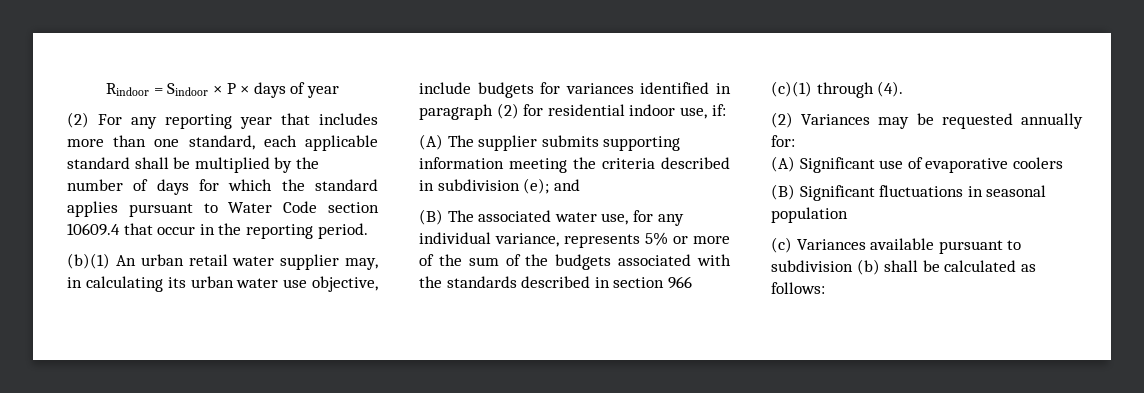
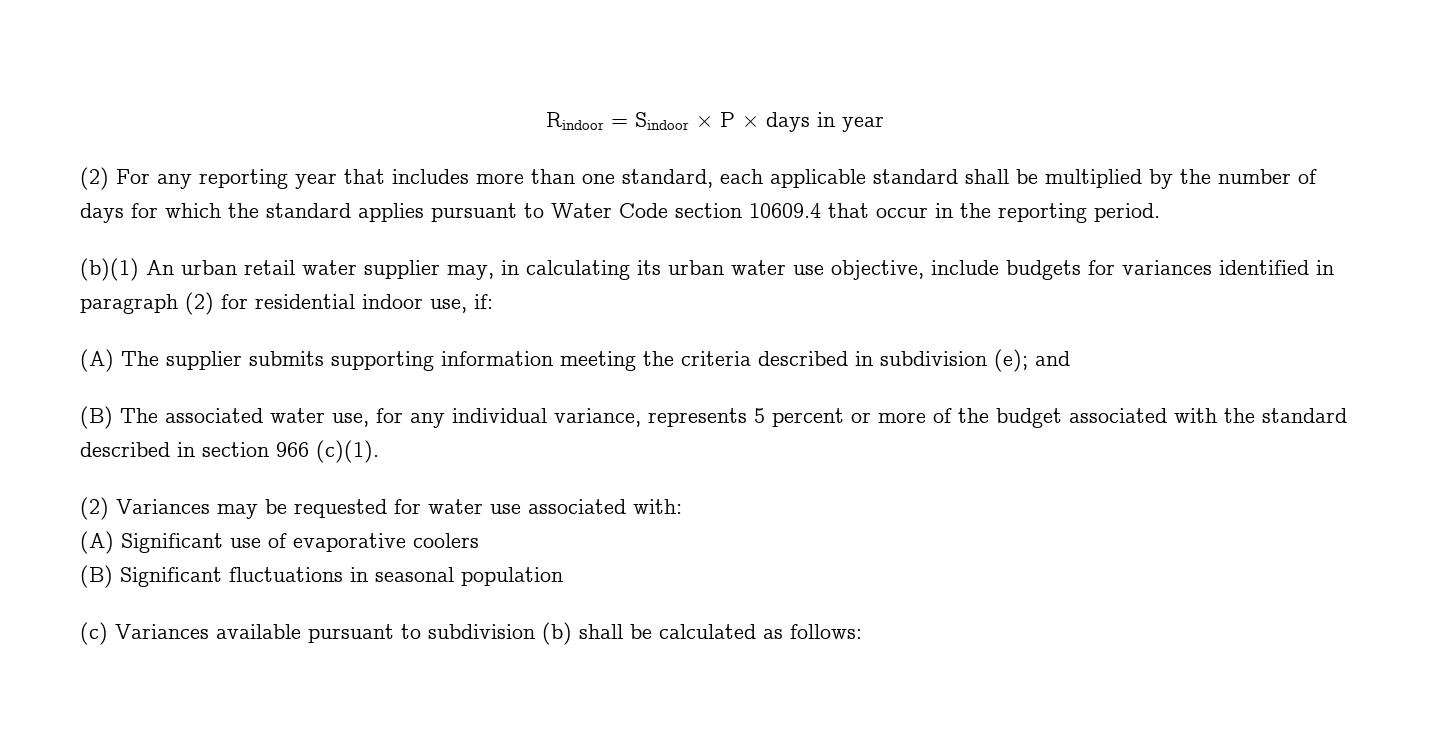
[290,82,306,94] of -> [816,112,835,127] in
[645,232,668,246] 5% -> [754,408,844,427] 5 percent
[468,254,612,270] sum of the budgets -> [996,408,1062,428] budget
[446,276,517,288] standards -> [1262,408,1347,423] standard
[771,81,904,98] (c)(1) through (4). -> [316,440,379,463] (c)(1).
[1021,113,1083,129] [771,135,795,147] annually for: -> [394,499,682,514] for water use associated with:

